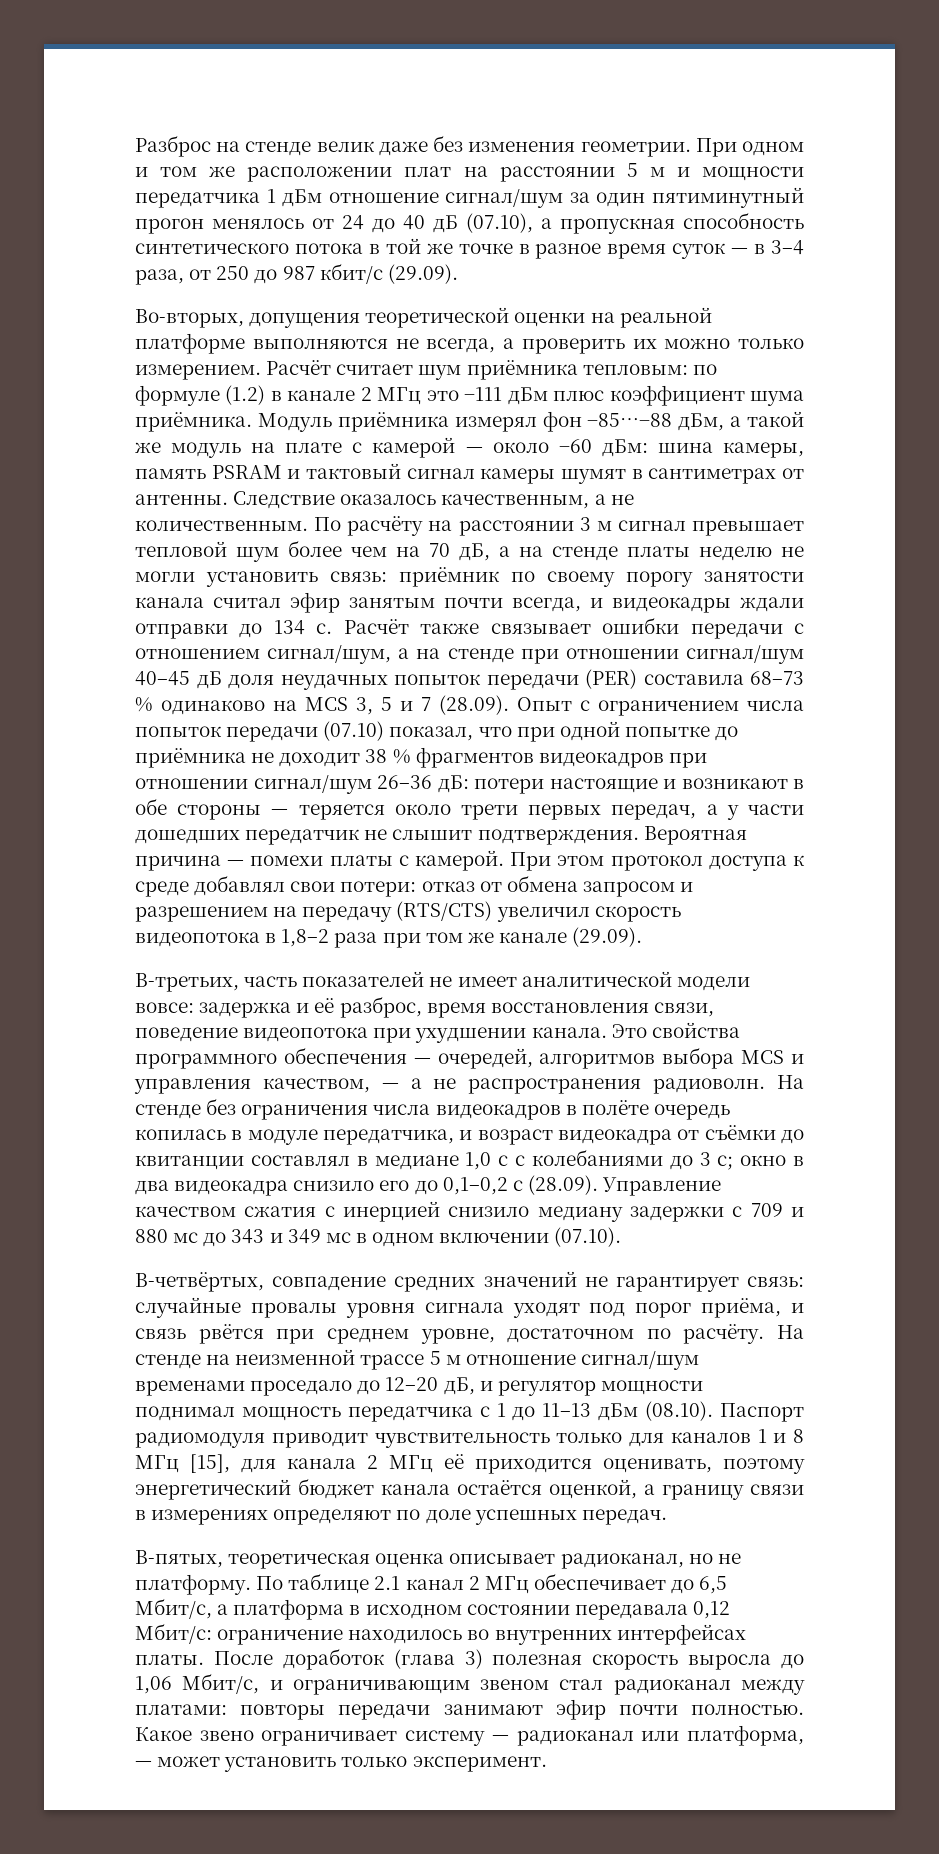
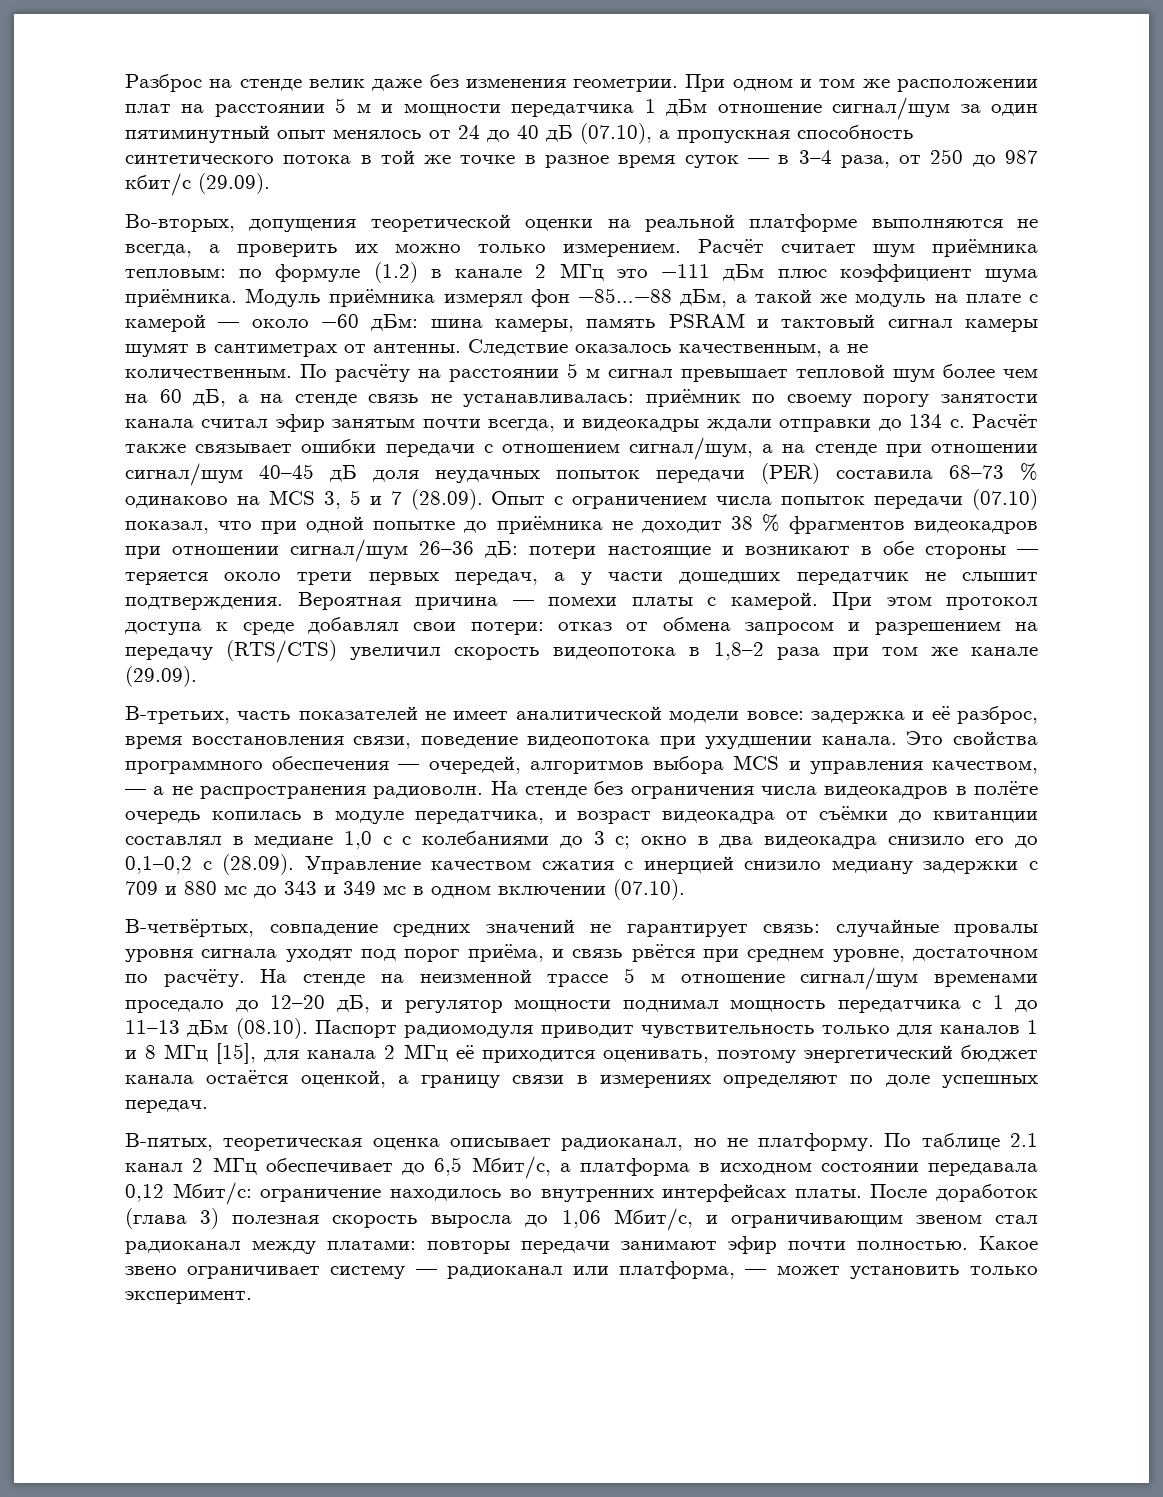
[135,218,204,234] прогон -> [277,130,326,139] опыт
[579,517,591,531] 3 -> [567,363,578,378] 5
[429,543,450,557] 70 -> [159,389,182,403] 60
[627,546,804,561] [135,571,387,587] платы неделю не могли установить связь: -> [368,394,635,407] связь не устанавливалась:

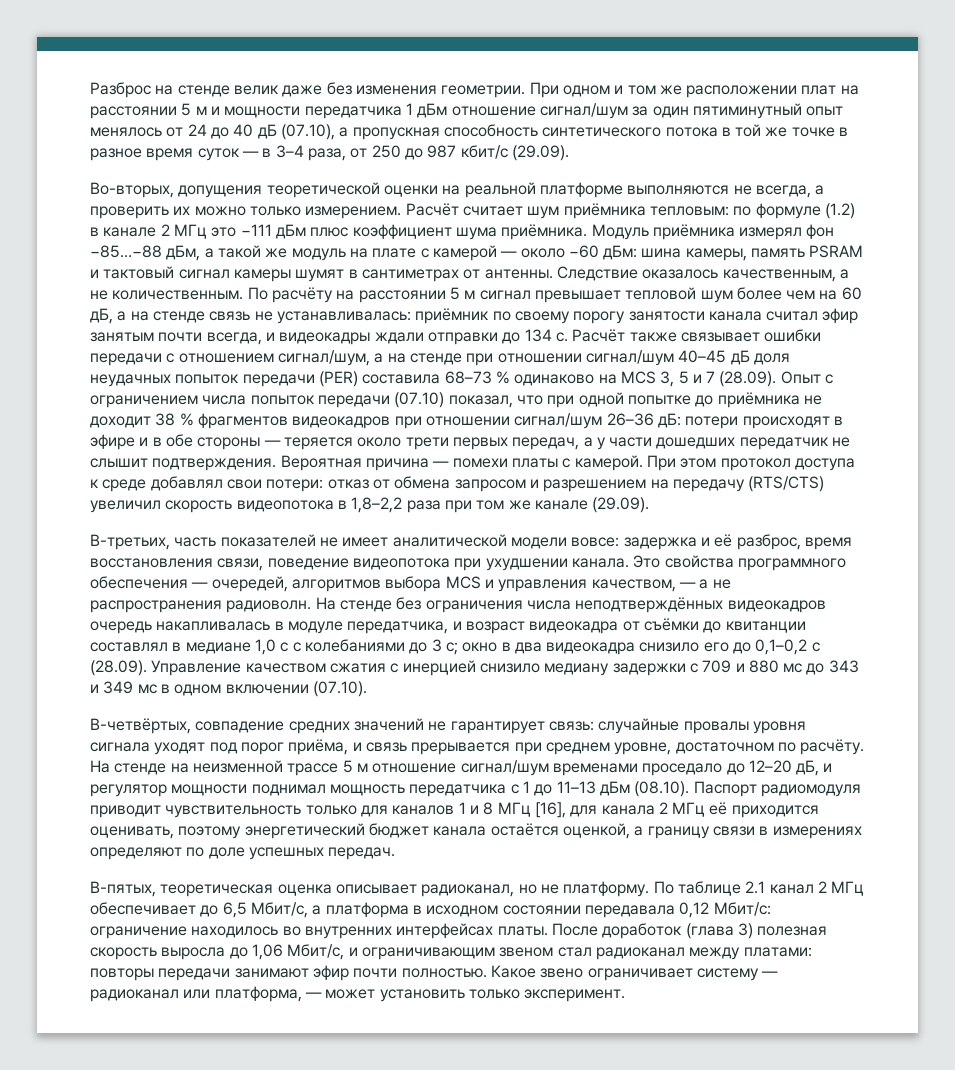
[607,546,850,558] настоящие и возникают -> [742,416,843,429] [90,434,149,450] происходят в эфире и
[713,642,764,660] 1,8–2 -> [351,497,403,513] 1,8–2,2
[824,781,1038,799] [125,811,302,824] видеокадров в полёте очередь копилась -> [575,597,826,613] [90,621,271,634] неподтверждённых видеокадров очередь накапливалась
[631,944,695,962] рвётся -> [411,742,511,755] прерывается
[216,1043,257,1064] [15], -> [534,802,566,818] [16],

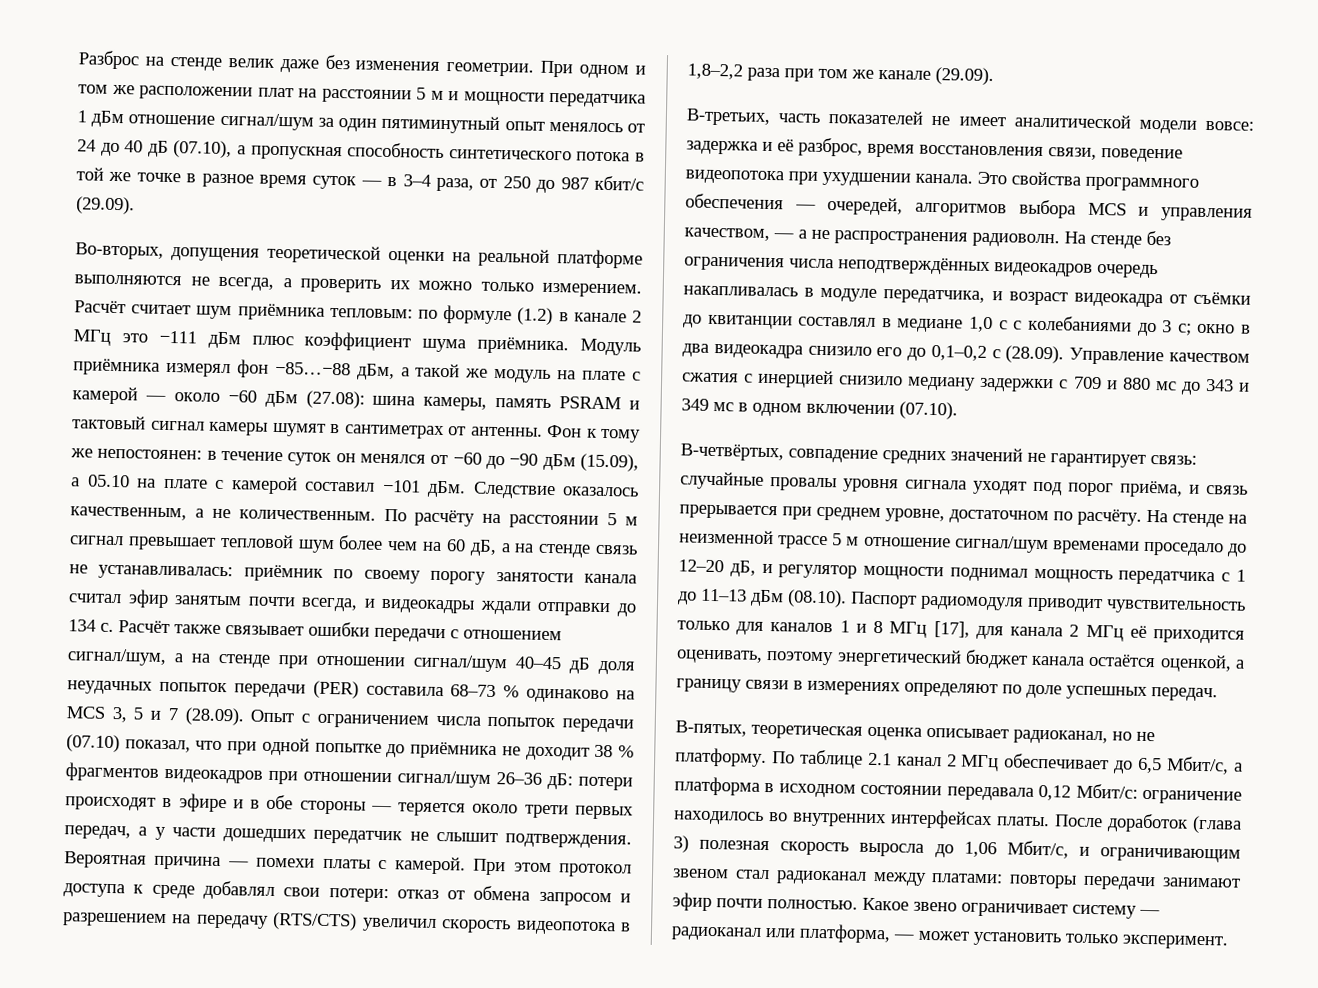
[603,245,638,260] дБм: -> [264,390,365,409] дБм (27.08):
(553, 274) none -> [547,424,641,443] [70,448,639,472] [71,474,466,498] Фон к тому же непостоянен: в течение суток он менялся от −60 до −90 дБм (15.09), а 05.10 на плате с камерой составил −101 дБм.
[534,802,566,818] [16], -> [933,621,970,638] [17],

